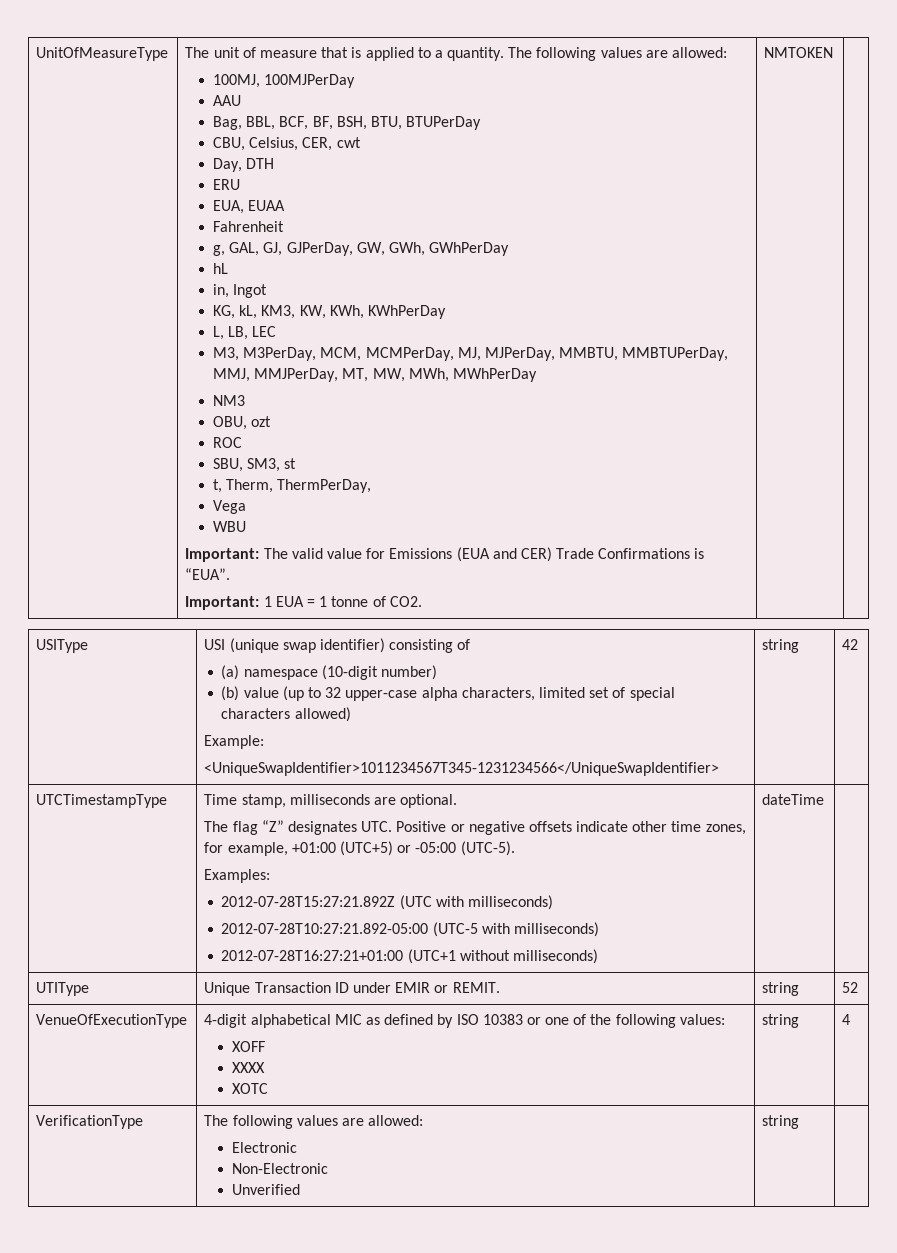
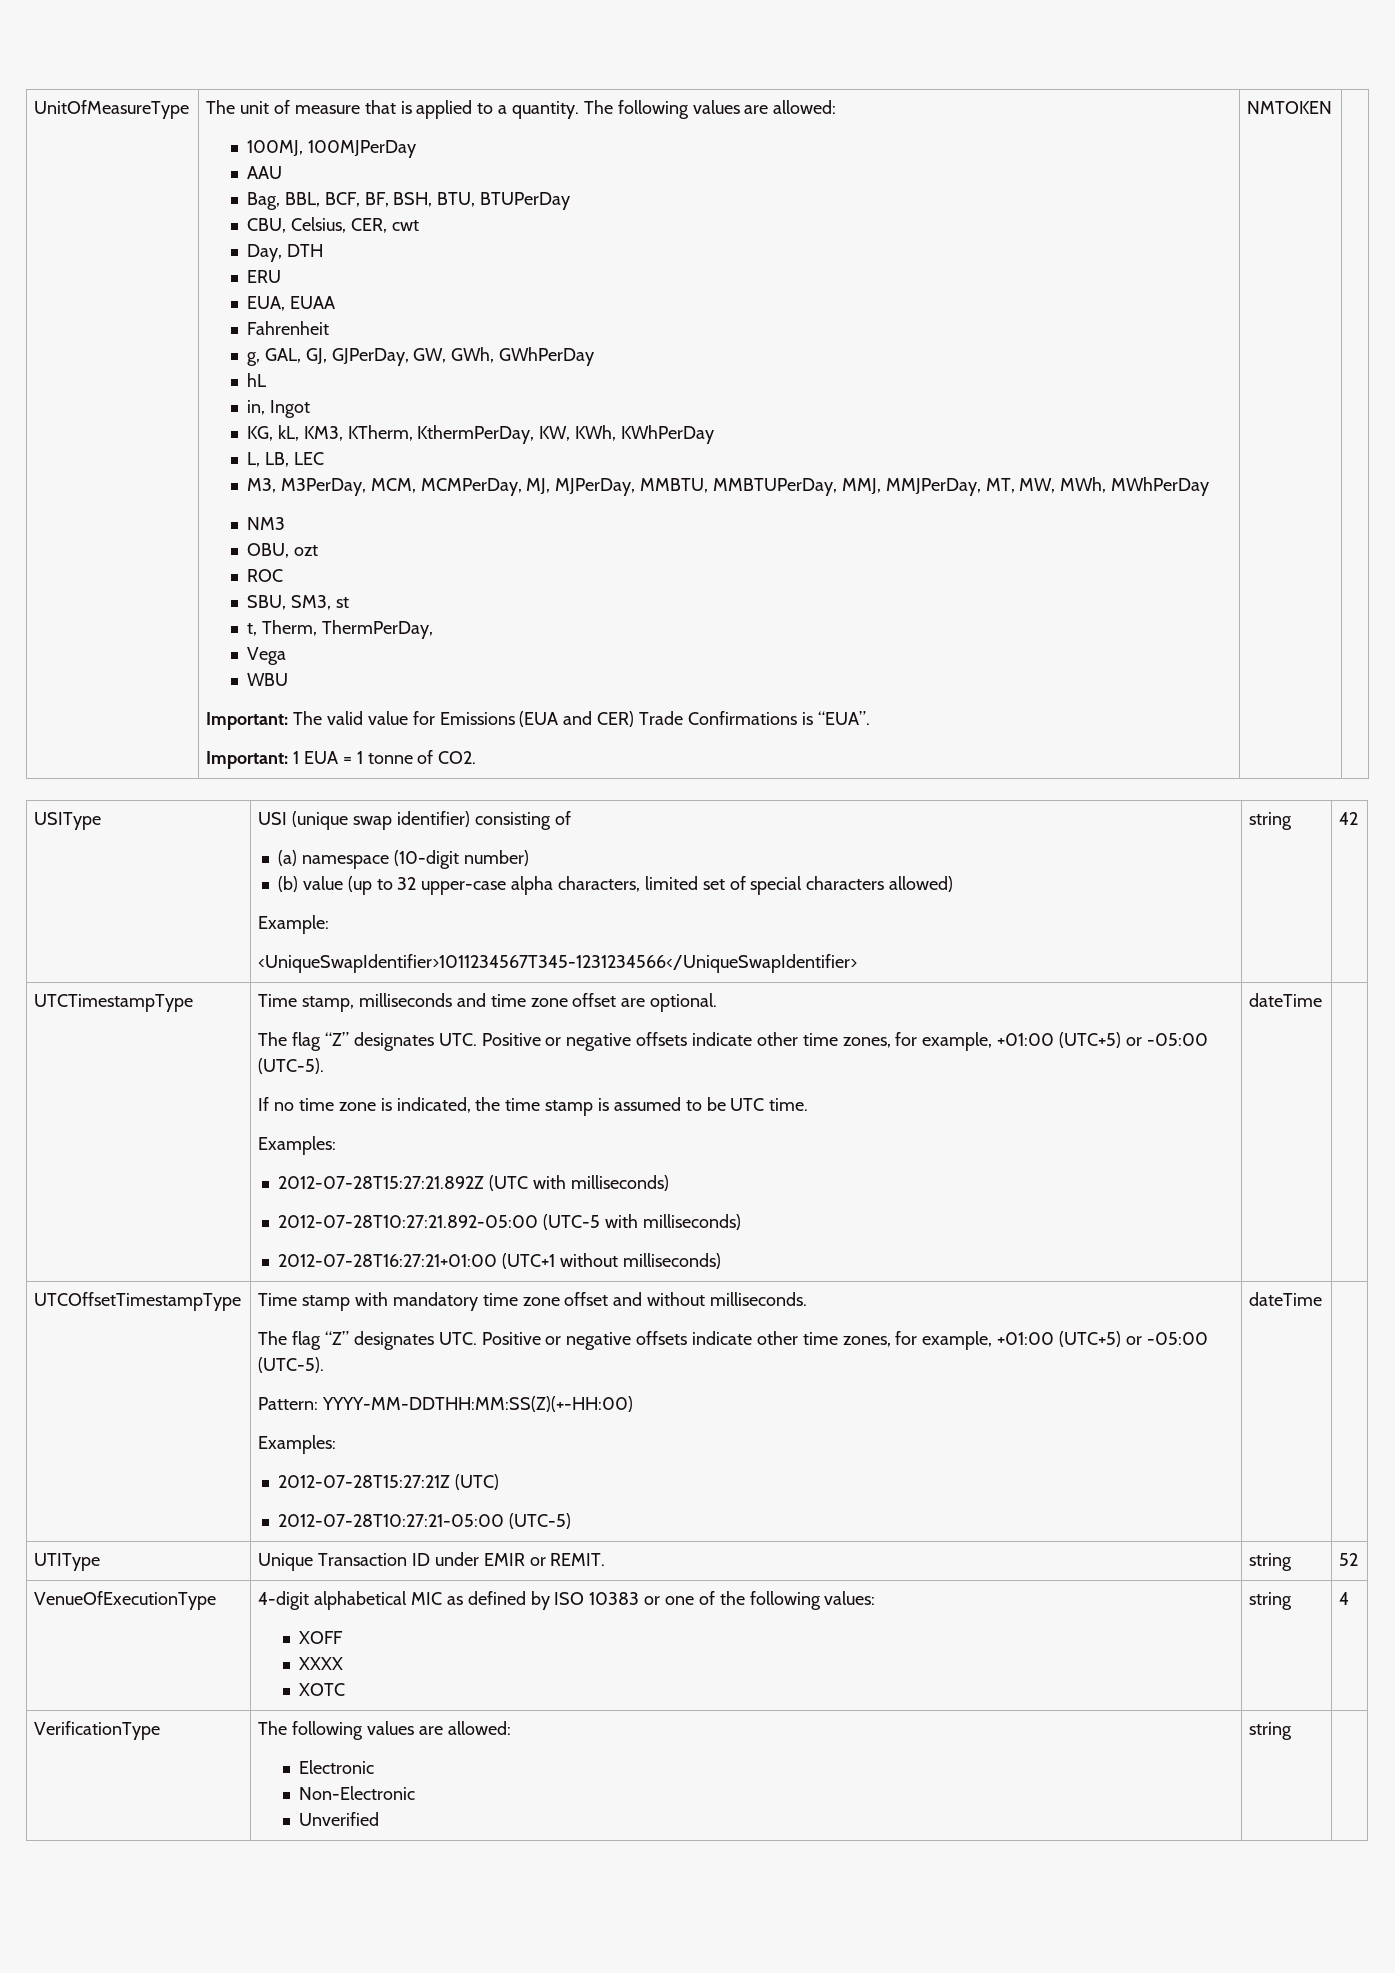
(296, 312) none -> [347,425,535,444] KTherm, KthermPerDay,
(370, 799) none -> [456,993,617,1007] and time zone offset
(515, 848) none -> [258,1097,809,1116] // If no time zone is indicated, the time stamp is assumed to be UTC time.
(825, 799) none -> [34,1292,242,1311] [258,1292,807,1311] [258,1331,1208,1350] [258,1357,325,1373] [258,1396,634,1412] [258,1435,337,1454] [278,1474,499,1490] [278,1513,571,1529] [1249,1292,1323,1306] // UTCOffsetTimestampType | Time stamp with mandatory time zone offset and without milliseconds. // The flag “Z” designates UTC. Positive or negative offsets indicate other time zones, for example, +01:00 (UTC+5) or -05:00 (UTC-5). // Pattern: YYYY-MM-DDTHH:MM:SS(Z)(+-HH:00) // Examples: // 2012-07-28T15:27:21Z (UTC) // 2012-07-28T10:27:21-05:00 (UTC-5) | dateTime |

